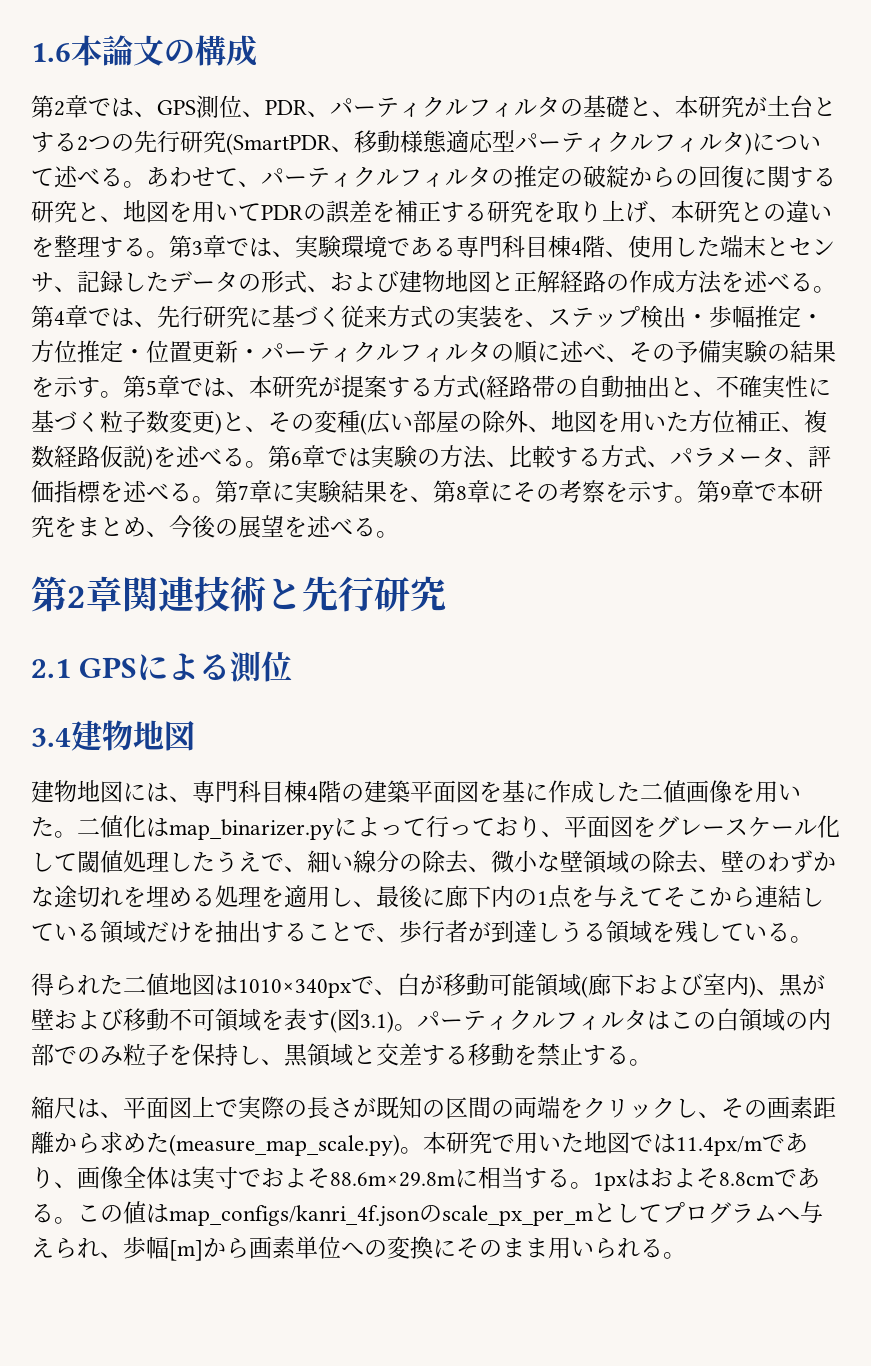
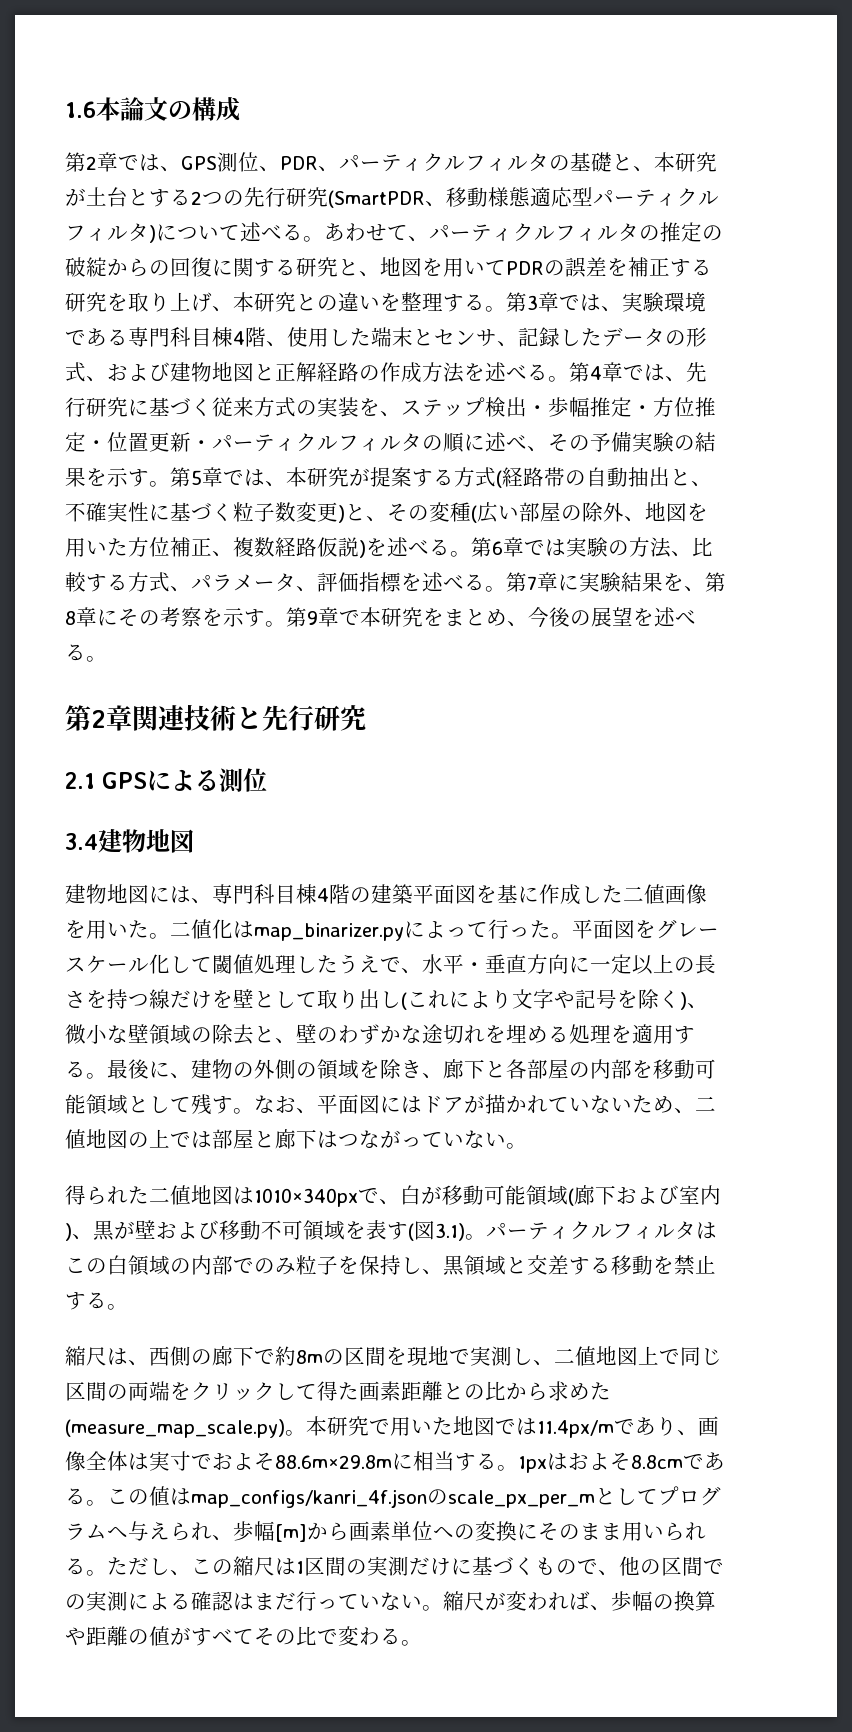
[472,816,564,838] ており、 -> [529,920,572,939] た。
[307,850,468,874] 細い線分の除去 -> [422,954,716,975] [65,989,687,1010] 水平・垂直方向に一定以上の長さを持つ線だけを壁として取り出し(これにより文字や記号を除く)
(698, 862) none -> [254,1026,275,1043] と
[330,885,824,909] [31,920,790,944] し、最後に廊下内の1点を与えてそこから連結している領域だけを抽出することで、歩行者が到達しうる領域を残している -> [674,1026,695,1044] [65,1059,716,1080] [65,1094,716,1115] [65,1129,506,1149] する。最後に、建物の外側の領域を除き、廊下と各部屋の内部を移動可能領域として残す。なお、平面図にはドアが描かれていないため、二値地図の上では部屋と廊下はつながっていない
[123,1096,445,1119] 平面図上で実際の長さが既知の -> [149,1346,722,1366] 西側の廊下で約8mの区間を現地で実測し、二値地図上で同じ
[698,1098,767,1118] 、その -> [296,1381,359,1401] て得た
(54, 1142) none -> [443,1381,506,1401] との比
(686, 1255) none -> [107,1556,724,1576] [65,1591,716,1611] [65,1626,422,1646] ただし、この縮尺は1区間の実測だけに基づくもので、他の区間での実測による確認はまだ行っていない。縮尺が変われば、歩幅の換算や距離の値がすべてその比で変わる。

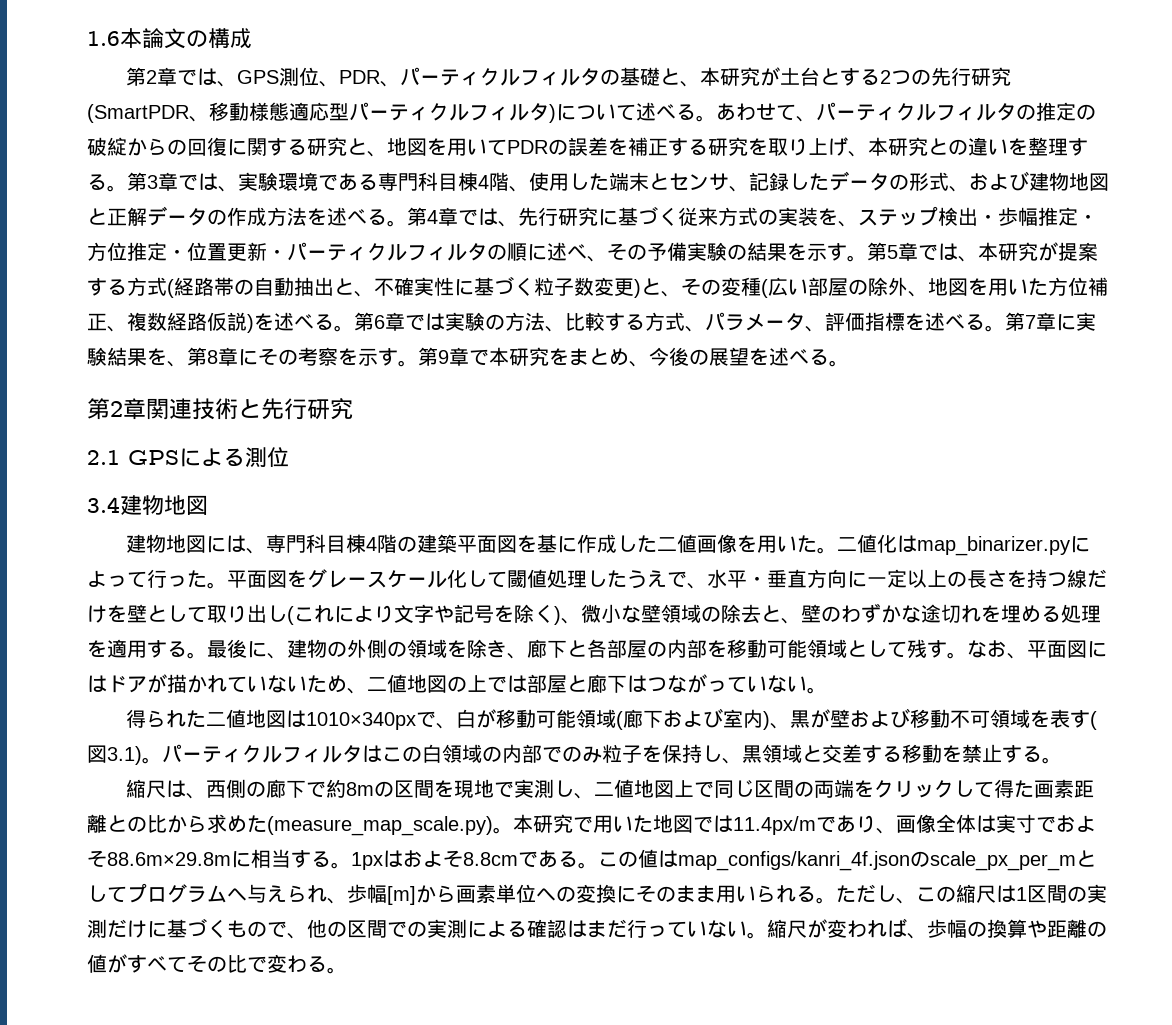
[317,362,359,382] 経路 -> [147,206,207,226] データ

